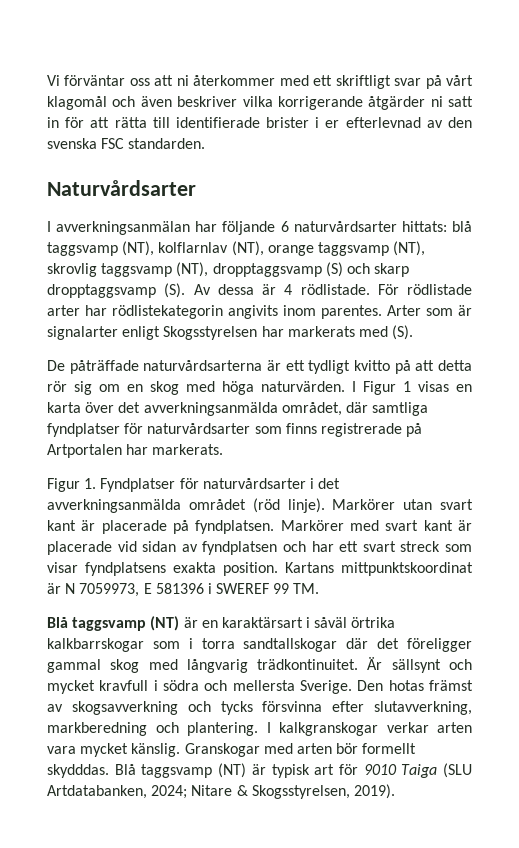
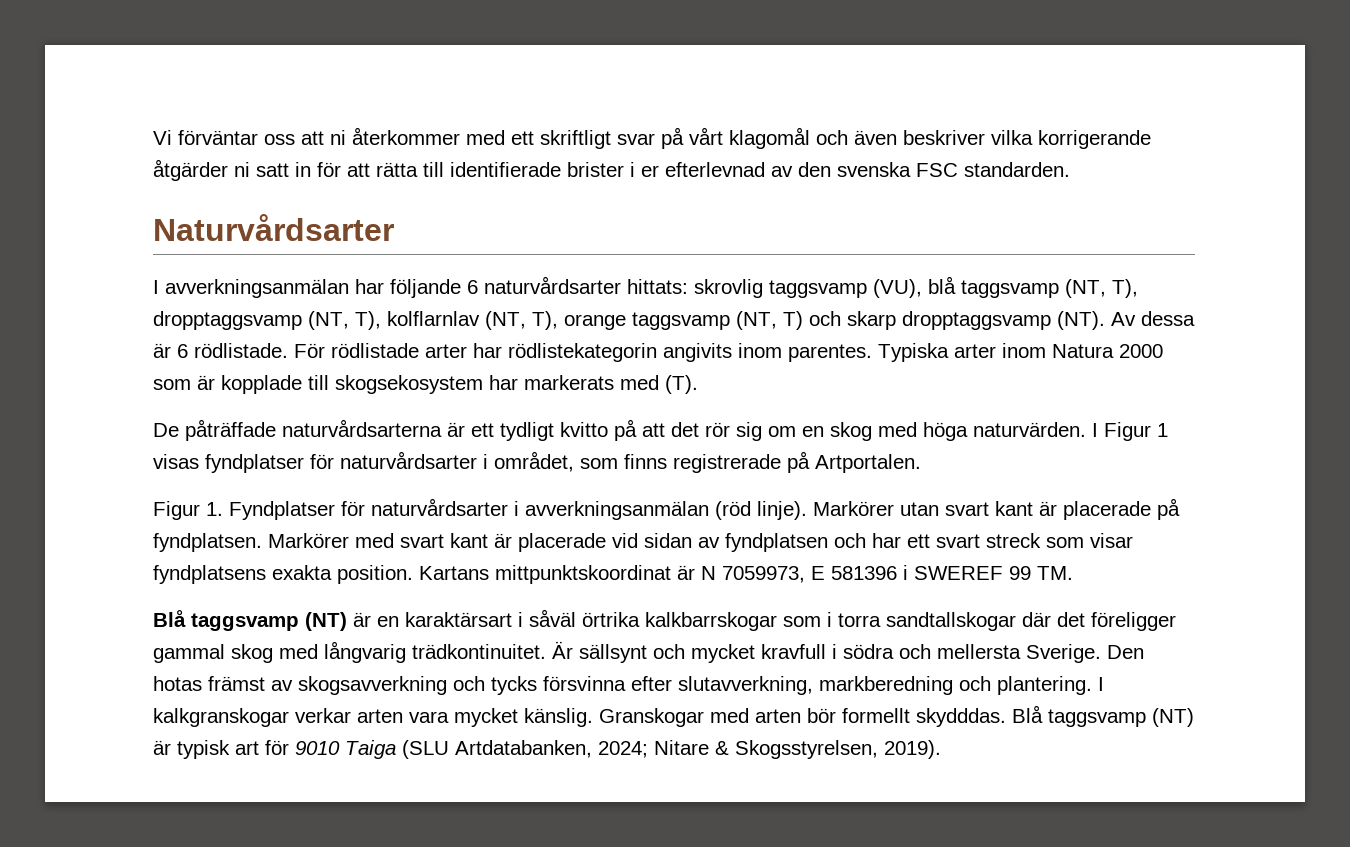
[452,221,472,232] [47,241,426,256] [47,262,343,277] blå taggsvamp (NT), kolflarnlav (NT), orange taggsvamp (NT), skrovlig taggsvamp (NT), dropptaggsvamp (S) -> [694,276,1138,298] [153,311,803,330] skrovlig taggsvamp (VU), blå taggsvamp (NT, T), dropptaggsvamp (NT, T), kolflarnlav (NT, T), orange taggsvamp (NT, T)
[164,283,186,298] (S). -> [1057,311,1105,330] (NT).
[284,284,293,295] 4 -> [177,344,188,358] 6
[387,305,472,316] [47,326,258,340] Arter som är signalarter enligt Skogsstyrelsen -> [878,343,1163,362] [153,375,483,394] Typiska arter inom Natura 2000 som är kopplade till skogsekosystem
[392,325,414,340] (S). -> [665,375,698,394] (T).
[438,360,473,371] detta -> [671,422,699,437] det
[456,384,472,392] [47,402,429,416] en karta över det avverkningsanmälda området, där samtliga -> (199, 461) none
(251, 428) none -> [483,451,574,472] i området,
[47,444,224,458] Artportalen har markerats. -> [815,454,921,473] Artportalen.
[318,478,341,489] [47,499,246,513] det avverkningsanmälda området -> [525,501,709,520] avverkningsanmälan

